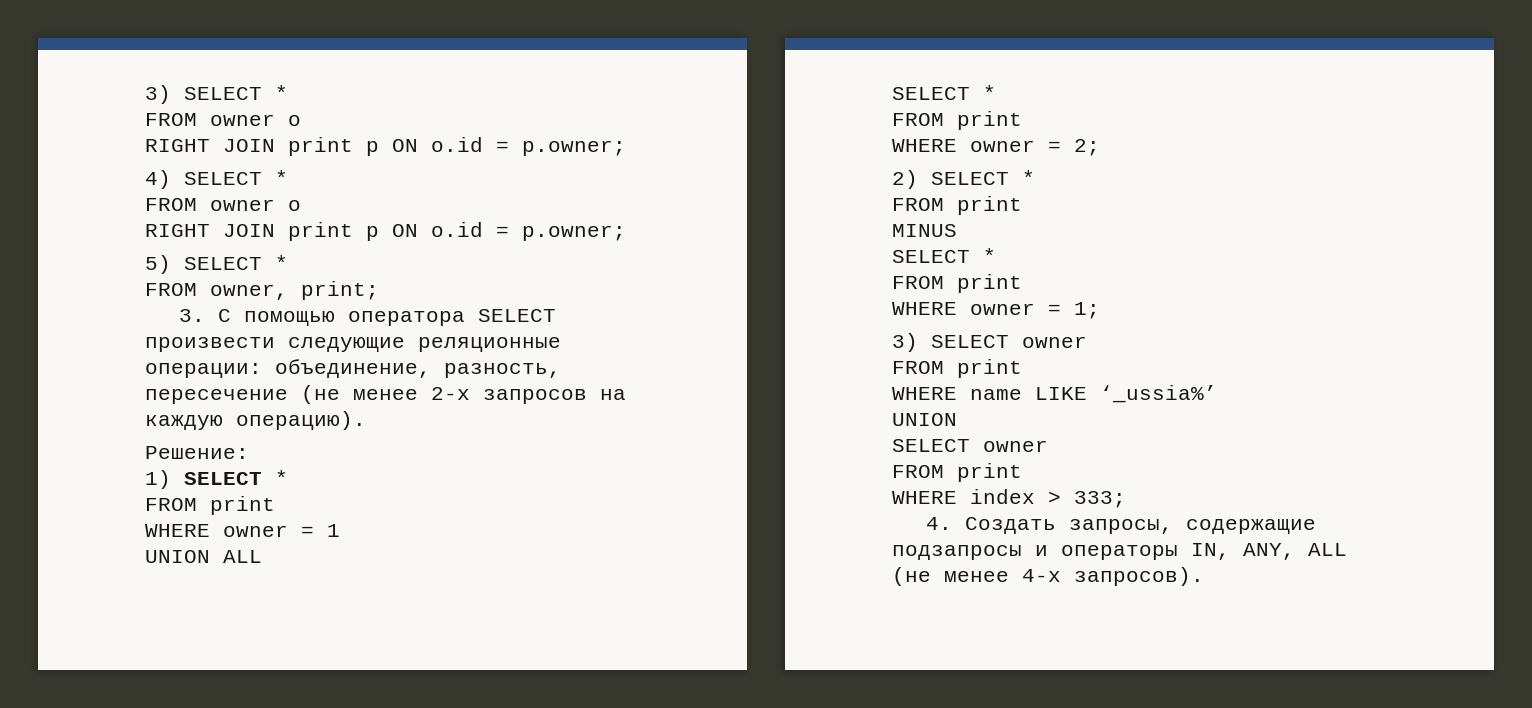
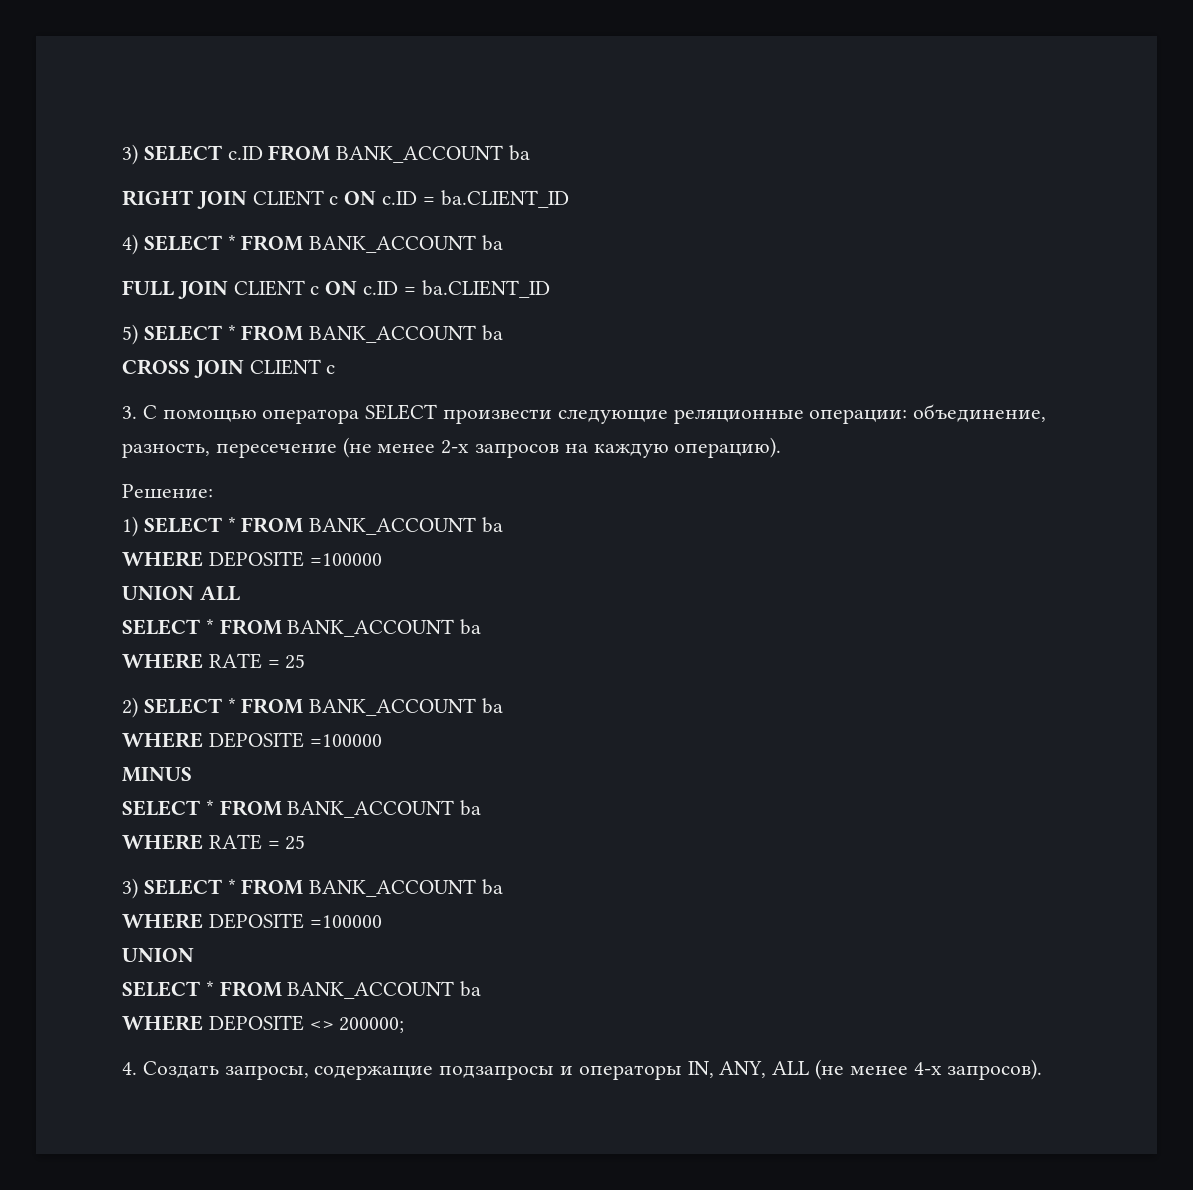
[145,85,288,104] [145,113,301,126] [145,137,626,156] [145,170,288,189] [145,198,301,211] [145,222,626,241] [145,255,288,274] [145,281,379,300] 3) SELECT * // FROM owner o // RIGHT JOIN print p ON o.id = p.owner; // 4) SELECT * // FROM owner o // RIGHT JOIN print p ON o.id = p.owner; // 5) SELECT * // FROM owner, print; -> [122,144,531,165] [122,190,569,209] [122,234,504,255] [122,280,550,299] [122,324,504,345] [122,359,336,378] 3) SELECT c.ID FROM BANK_ACCOUNT ba // RIGHT JOIN CLIENT c ON c.ID = ba.CLIENT_ID // 4) SELECT * FROM BANK_ACCOUNT ba // FULL JOIN CLIENT c ON c.ID = ba.CLIENT_ID // 5) SELECT * FROM BANK_ACCOUNT ba // CROSS JOIN CLIENT c
[145,496,275,515] [145,524,340,537] [145,550,262,563] [892,85,996,100] [892,111,1022,130] [892,139,1100,156] [892,170,1035,189] [892,196,1022,215] [892,224,957,237] [892,248,996,263] [892,274,1022,293] [892,302,1100,319] [892,333,1087,352] [892,359,1022,378] [892,385,1217,403] [892,413,957,426] [892,439,1048,452] [892,463,1022,482] [892,489,1126,508] // FROM print // WHERE owner = 1 // UNION ALL // SELECT * // FROM print // WHERE owner = 2; // 2) SELECT * // FROM print // MINUS // SELECT * // FROM print // WHERE owner = 1; // 3) SELECT owner // FROM print // WHERE name LIKE ‘_ussia%’ // UNION // SELECT owner // FROM print // WHERE index > 333; -> [241,517,504,535] [122,551,382,567] [122,586,240,601] [122,619,482,637] [122,653,306,669] [122,697,504,718] [122,732,382,748] [122,767,192,782] [122,800,482,818] [122,834,306,850] [122,878,504,899] [122,913,382,929] [122,948,194,962] [122,981,482,999] [122,1015,405,1033] FROM BANK_ACCOUNT ba // WHERE DEPOSITE =100000 // UNION ALL // SELECT * FROM BANK_ACCOUNT ba // WHERE RATE = 25 // 2) SELECT * FROM BANK_ACCOUNT ba // WHERE DEPOSITE =100000 // MINUS // SELECT * FROM BANK_ACCOUNT ba // WHERE RATE = 25 // 3) SELECT * FROM BANK_ACCOUNT ba // WHERE DEPOSITE =100000 // UNION // SELECT * FROM BANK_ACCOUNT ba // WHERE DEPOSITE <> 200000;

